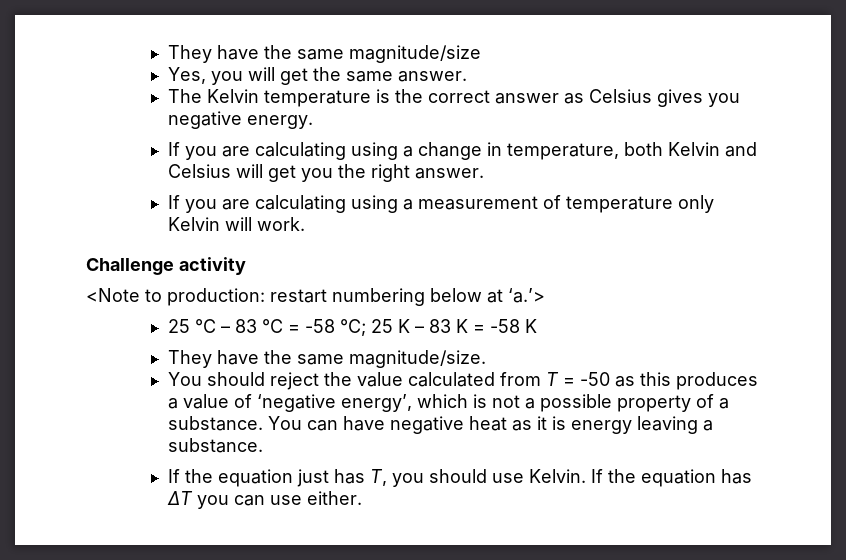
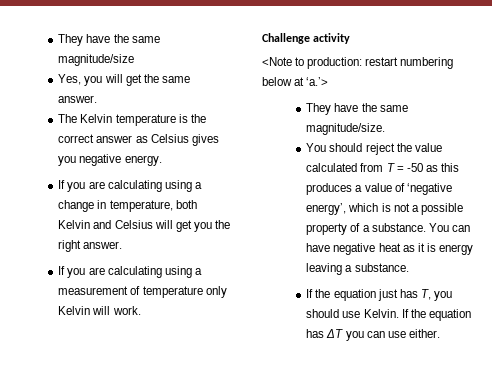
[167,319,537,336] // 25 °C – 83 °C = -58 °C; 25 K – 83 K = -58 K -> (329, 81) none

